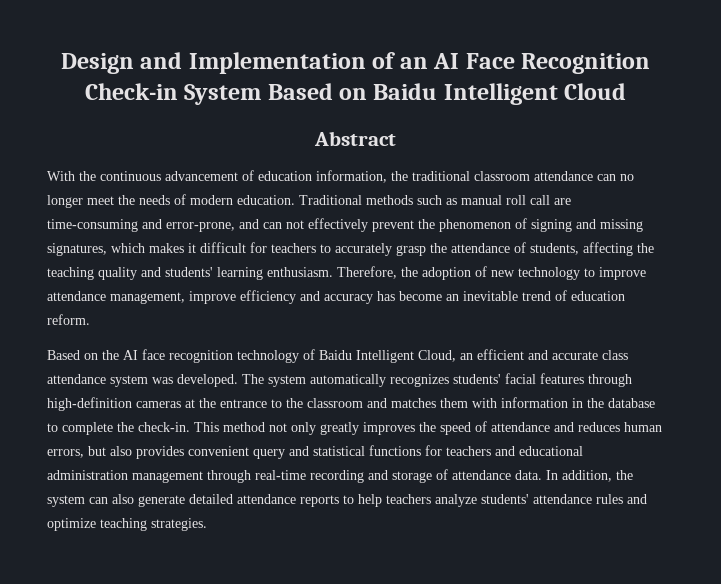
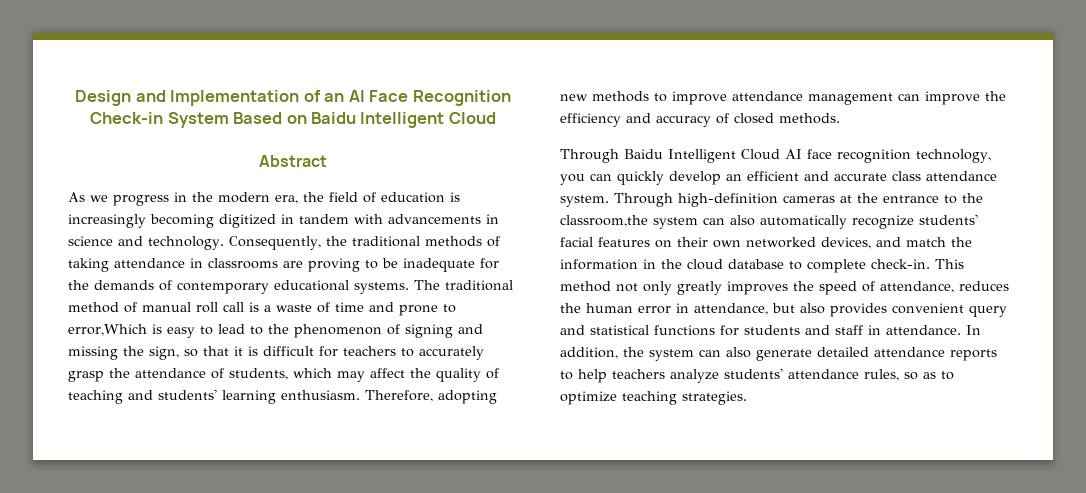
[47,170,634,183] [47,194,571,208] [47,218,414,232] With the continuous advancement of education information, the traditional classroom attendance can no longer meet the needs of modern education. Traditional methods such as manual roll call are time-consuming and error-prone, and can not effectively prevent -> [68,192,460,206] [68,214,499,228] [68,236,500,250] [68,258,499,272] [68,280,513,294] [68,302,456,316] [68,324,263,338] As we progress in the modern era, the field of education is increasingly becoming digitized in tandem with advancements in science and technology. Consequently, the traditional methods of taking attendance in classrooms are proving to be inadequate for the demands of contemporary educational systems. The traditional method of manual roll call is a waste of time and prone to error,Which is easy to lead to
[47,243,196,256] signatures, which makes it -> [123,346,258,360] the sign, so that it is
[583,242,654,256] [47,267,137,280] affecting the teaching quality -> [293,368,499,382] [68,390,123,404] which may affect the quality of teaching
[401,266,646,280] [47,290,625,304] [47,314,90,325] [47,349,456,363] the adoption of new technology to improve attendance management, improve efficiency and accuracy has become an inevitable trend of education reform. // Based on the AI face recognition technology of Baidu Intelligent Cloud, -> [438,390,497,404] [560,91,1006,105] [560,113,840,127] [560,149,991,163] [560,171,721,185] adopting new methods to improve attendance management can improve the efficiency and accuracy of closed methods. // Through Baidu Intelligent Cloud AI face recognition technology, you can quickly develop
[110,373,632,387] system was developed. The system automatically recognizes students' facial features through -> [560,193,673,207] system. Through
[307,398,497,408] classroom and matches them with -> [560,214,978,229] [560,237,972,249] classroom,the system can also automatically recognize students' facial features on their own networked devices, and match the
(604, 403) none -> [687,259,723,270] cloud
[117,422,134,432] the -> (866, 266) none
[491,422,662,432] [47,449,84,458] attendance and reduces human errors, -> [880,281,1009,293] [560,303,768,315] attendance, reduces the human error in attendance,
[446,446,583,456] [47,469,542,483] teachers and educational administration management through real-time recording and storage of attendance data. -> [744,325,961,335] students and staff in attendance.
[596,494,647,504] rules and -> [864,369,954,381] rules, so as to

